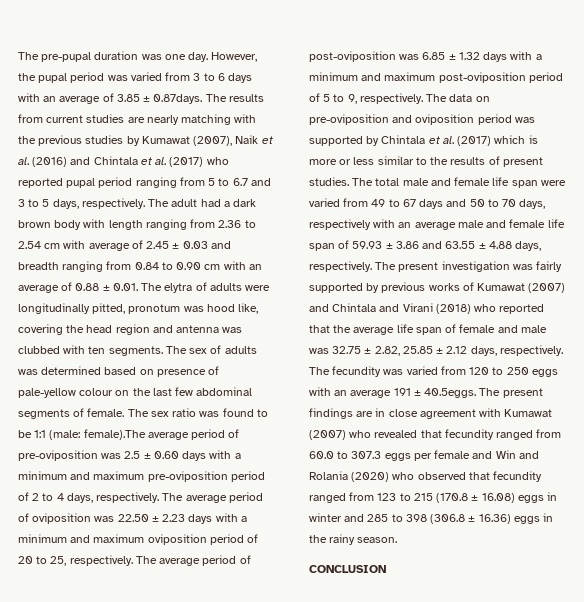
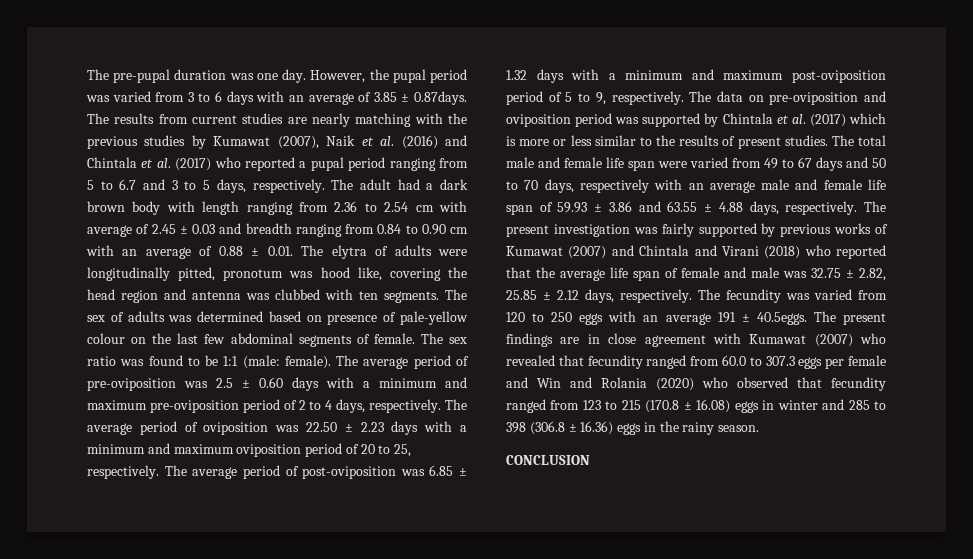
(63, 183) none -> [299,161,307,168] a
[83,429,146,440] female).The -> [284,355,359,369] female). The

